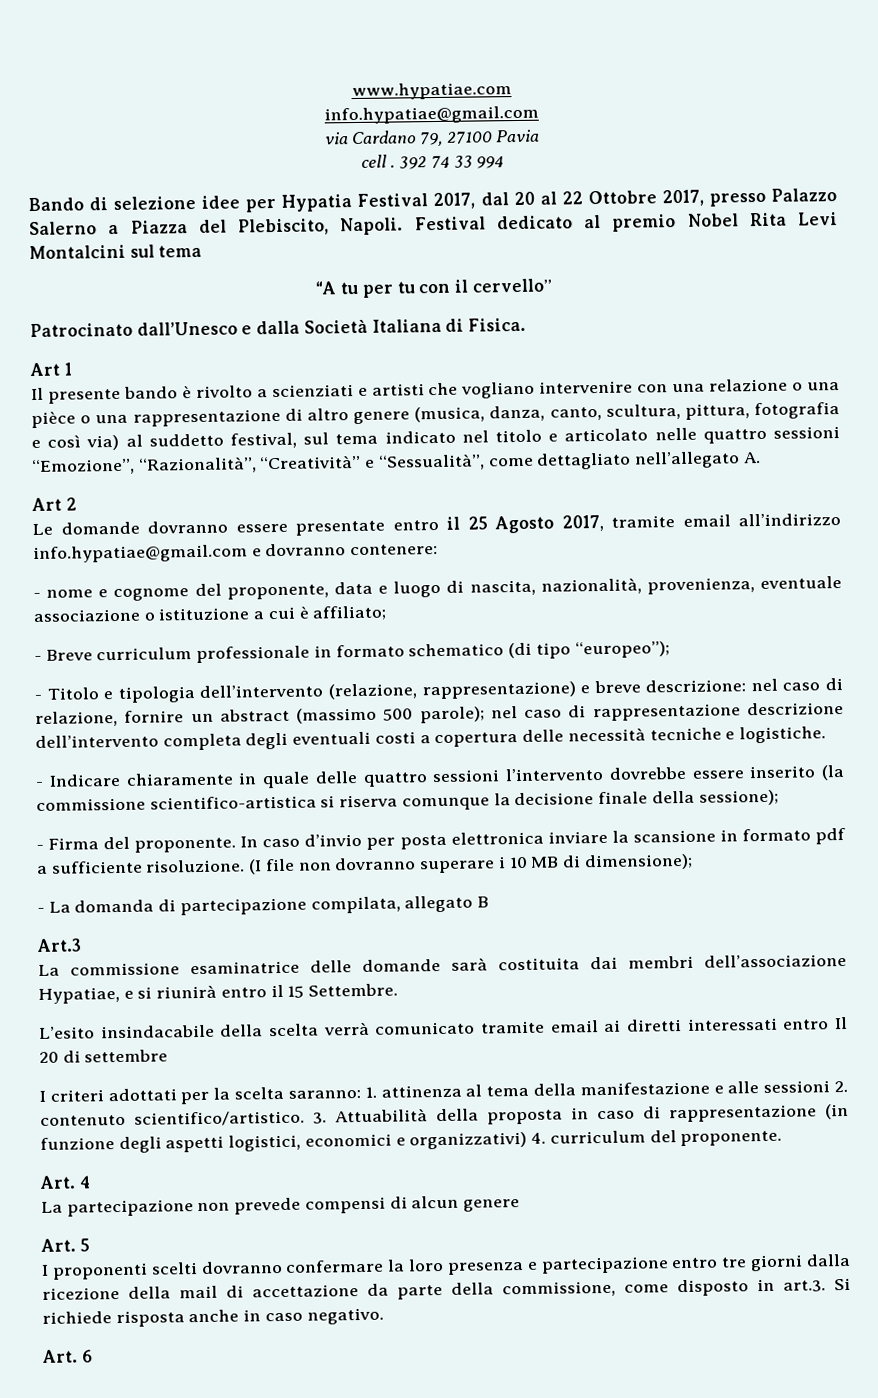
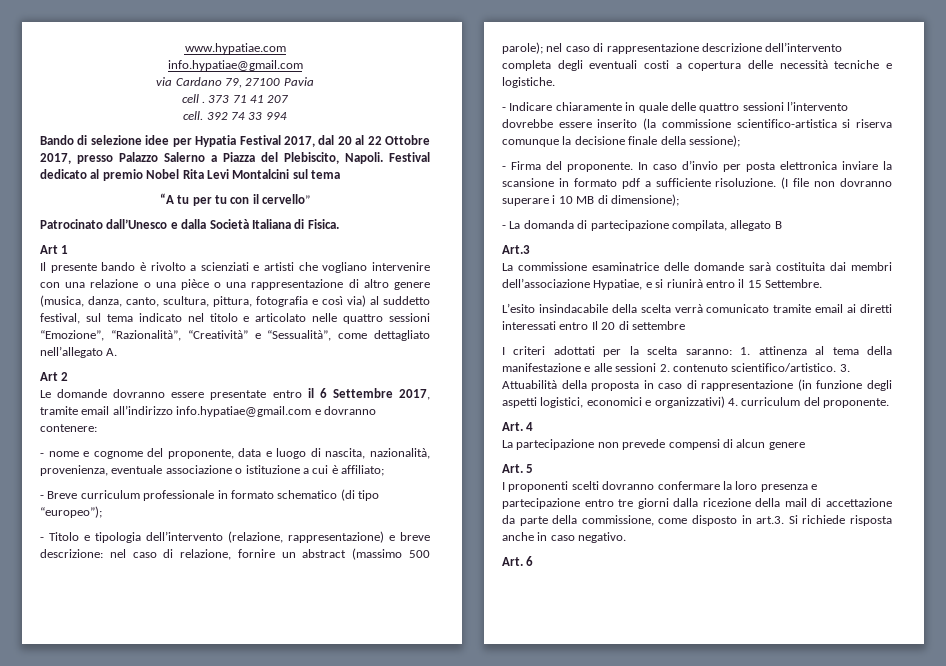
(396, 166) none -> [208,95,289,103] [183,111,204,120] 373 71 41 207 // cell.
[467,515,554,534] 25 Agosto -> [319,388,393,398] 6 Settembre

